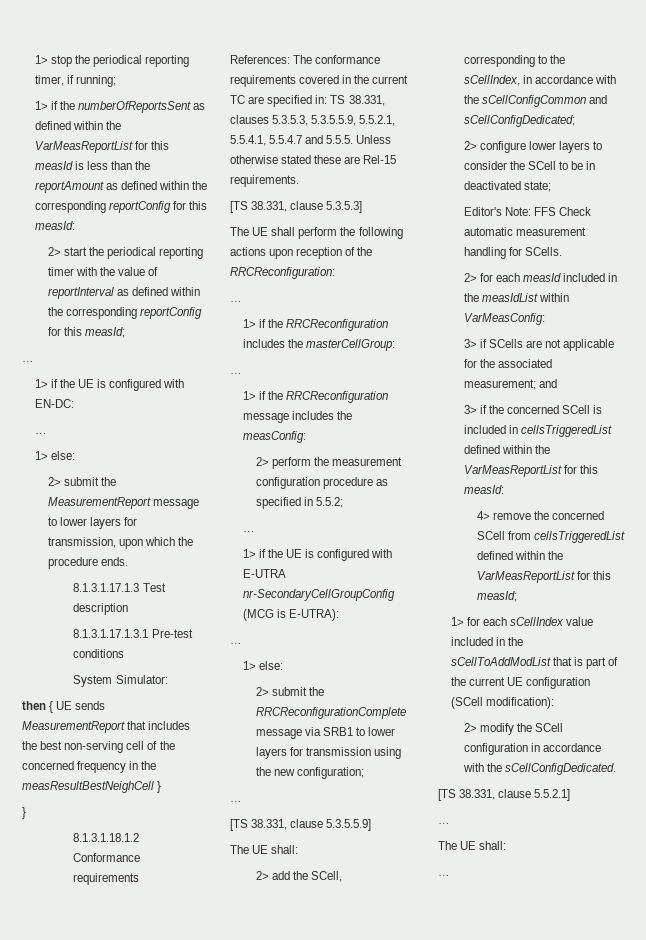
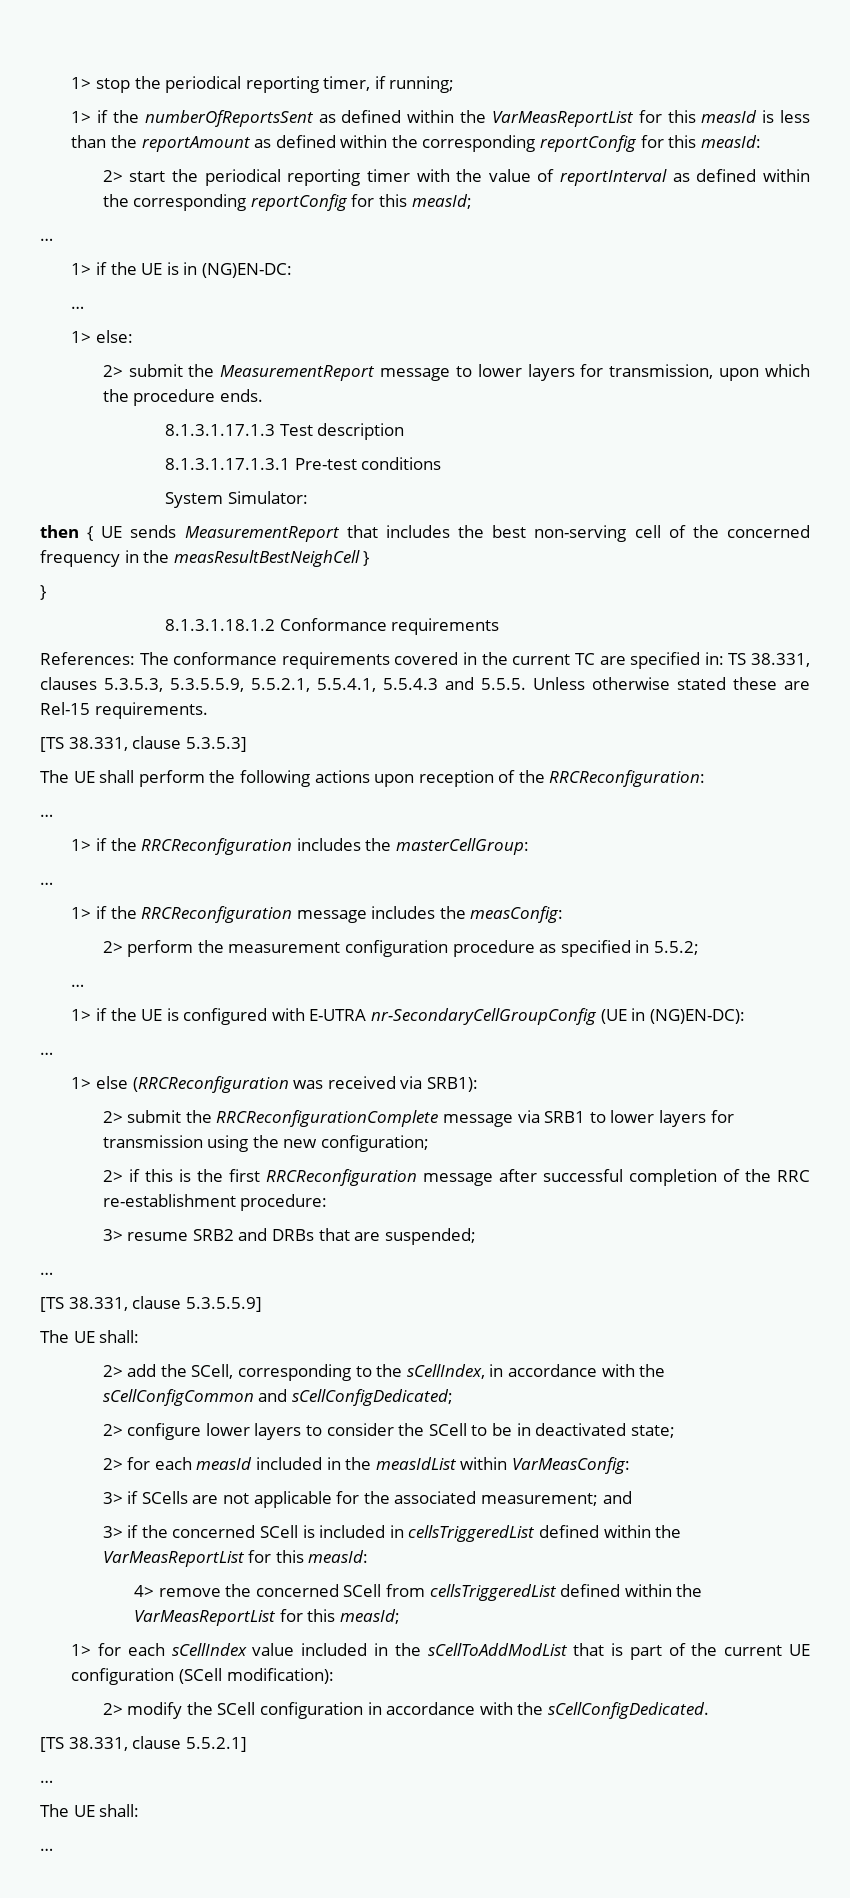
[109,379,185,391] [34,399,74,408] configured with EN-DC: -> [183,262,292,278] in (NG)EN-DC:
[269,135,303,144] 5.5.4.7 -> [383,678,438,690] 5.5.4.3
[242,609,340,621] [230,643,242,644] [242,661,283,670] (MCG is E-UTRA): // … // 1> else: -> [600,1008,745,1024] [40,1052,53,1055] [71,1076,478,1093] (UE in (NG)EN-DC): // … // 1> else (RRCReconfiguration was received via SRB1):
(364, 773) none -> [102,1169,811,1186] [102,1194,328,1211] [102,1228,476,1245] // 2> if this is the first RRCReconfiguration message after successful completion of the RRC re-establishment procedure: // 3> resume SRB2 and DRBs that are suspended;
[463,207,592,216] [463,227,586,236] [463,247,562,259] // Editor's Note: FFS Check automatic measurement handling for SCells. -> (675, 1431) none

